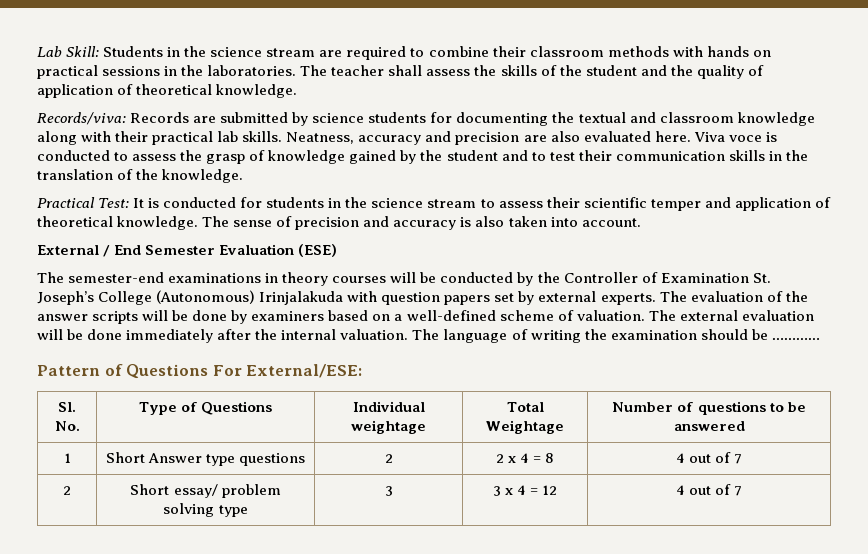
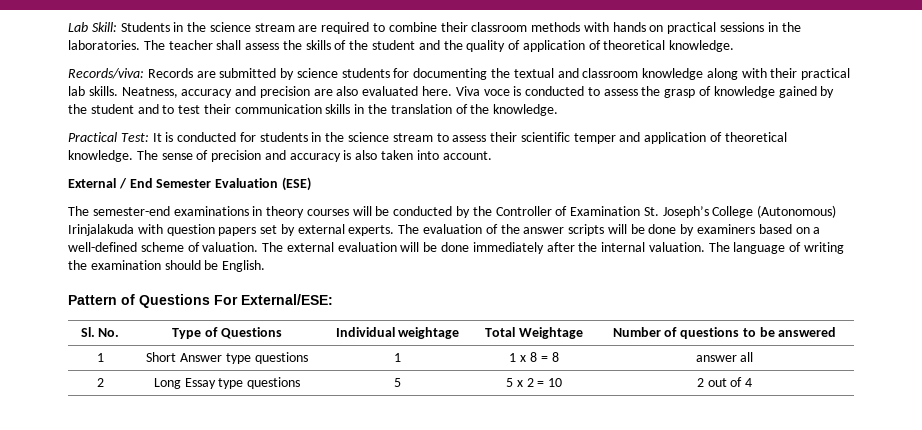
[771,338,820,340] ………… -> [222,260,266,272] English.
[384,454,393,463] [495,453,555,463] [675,452,743,464] [63,486,71,495] [130,484,281,498] [163,503,248,517] [384,486,393,496] [492,485,558,496] [675,484,743,496] 2 | 2 x 4 = 8 | 4 out of 7 // 2 | Short essay/ problem solving type | 3 | 3 x 4 = 12 | 4 out of 7 -> [394,353,401,362] [509,352,559,362] [695,352,754,362] [96,378,104,387] [153,377,301,389] [394,378,401,387] [505,378,563,387] [696,377,753,387] 1 | 1 x 8 = 8 | answer all // 2 | Long Essay type questions | 5 | 5 x 2 = 10 | 2 out of 4

